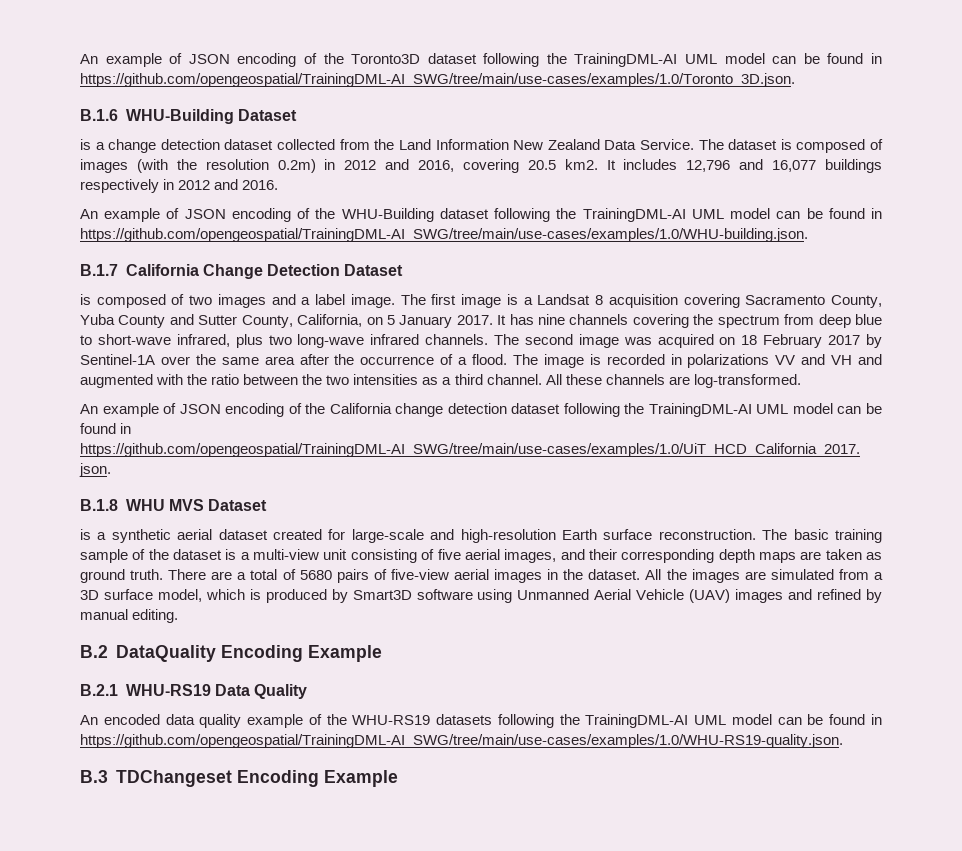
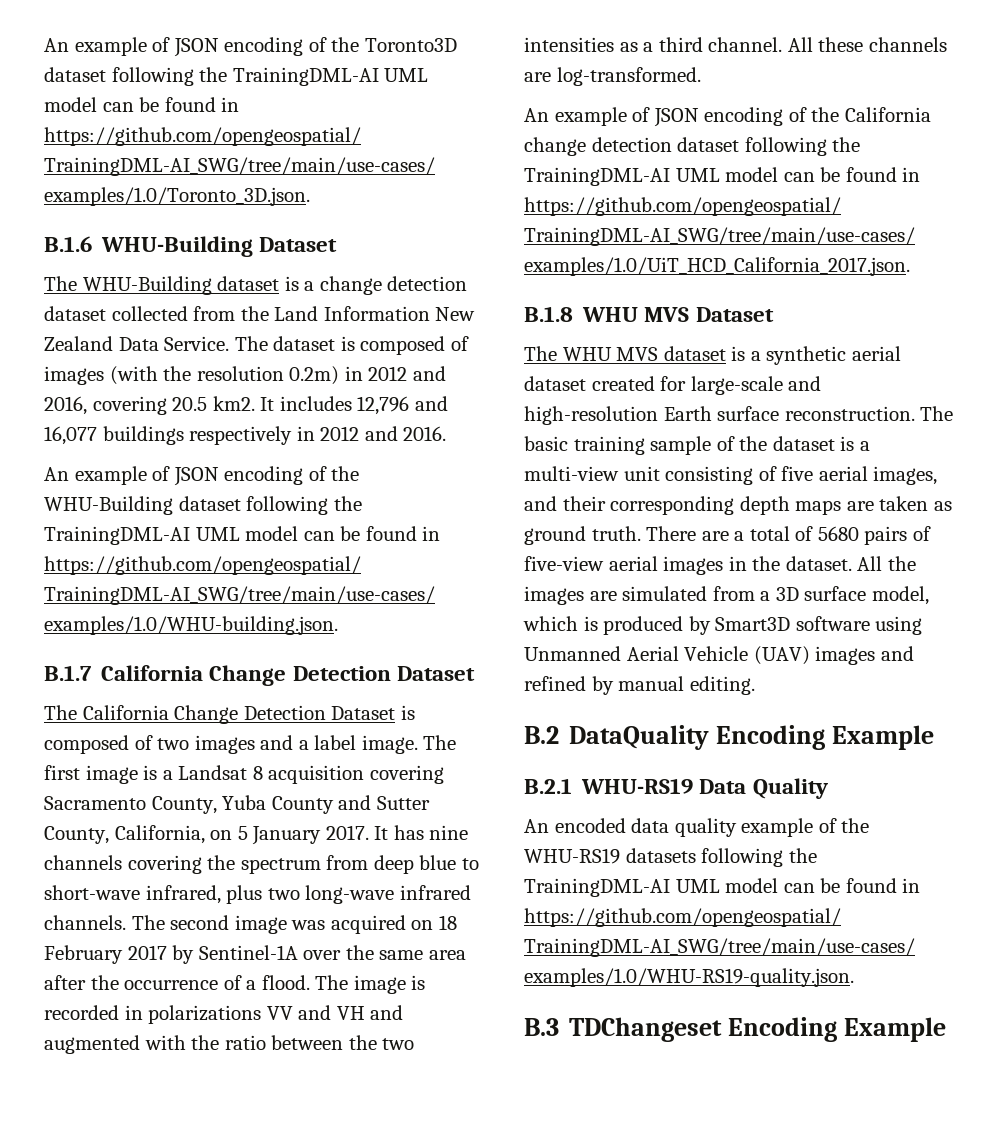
(297, 115) none -> [44,276,280,295] The WHU-Building dataset
(404, 270) none -> [44,705,396,724] The California Change Detection Dataset
(268, 505) none -> [524,346,726,361] The WHU MVS dataset

